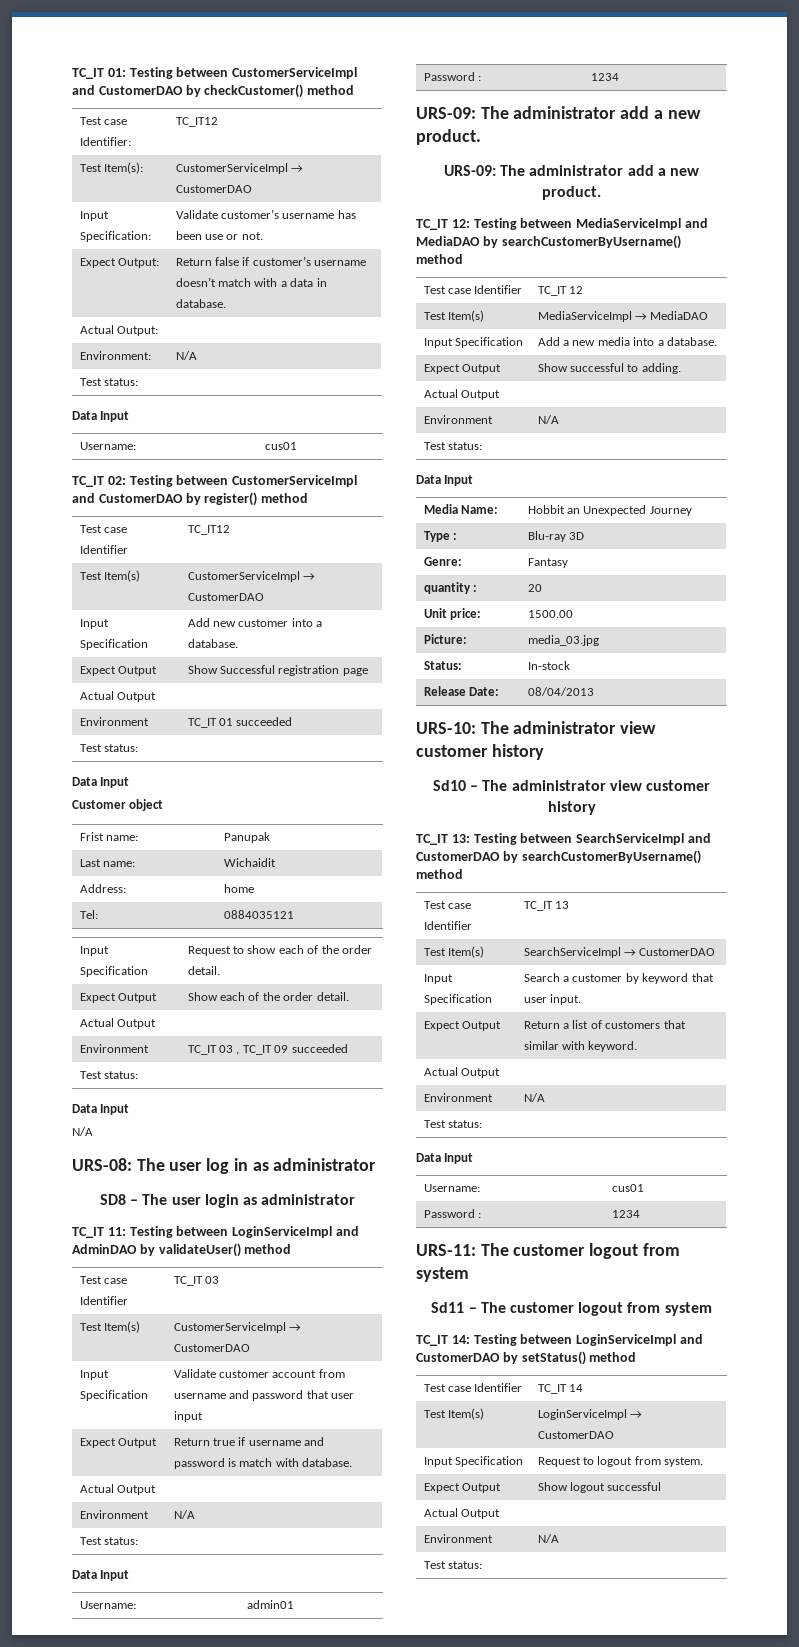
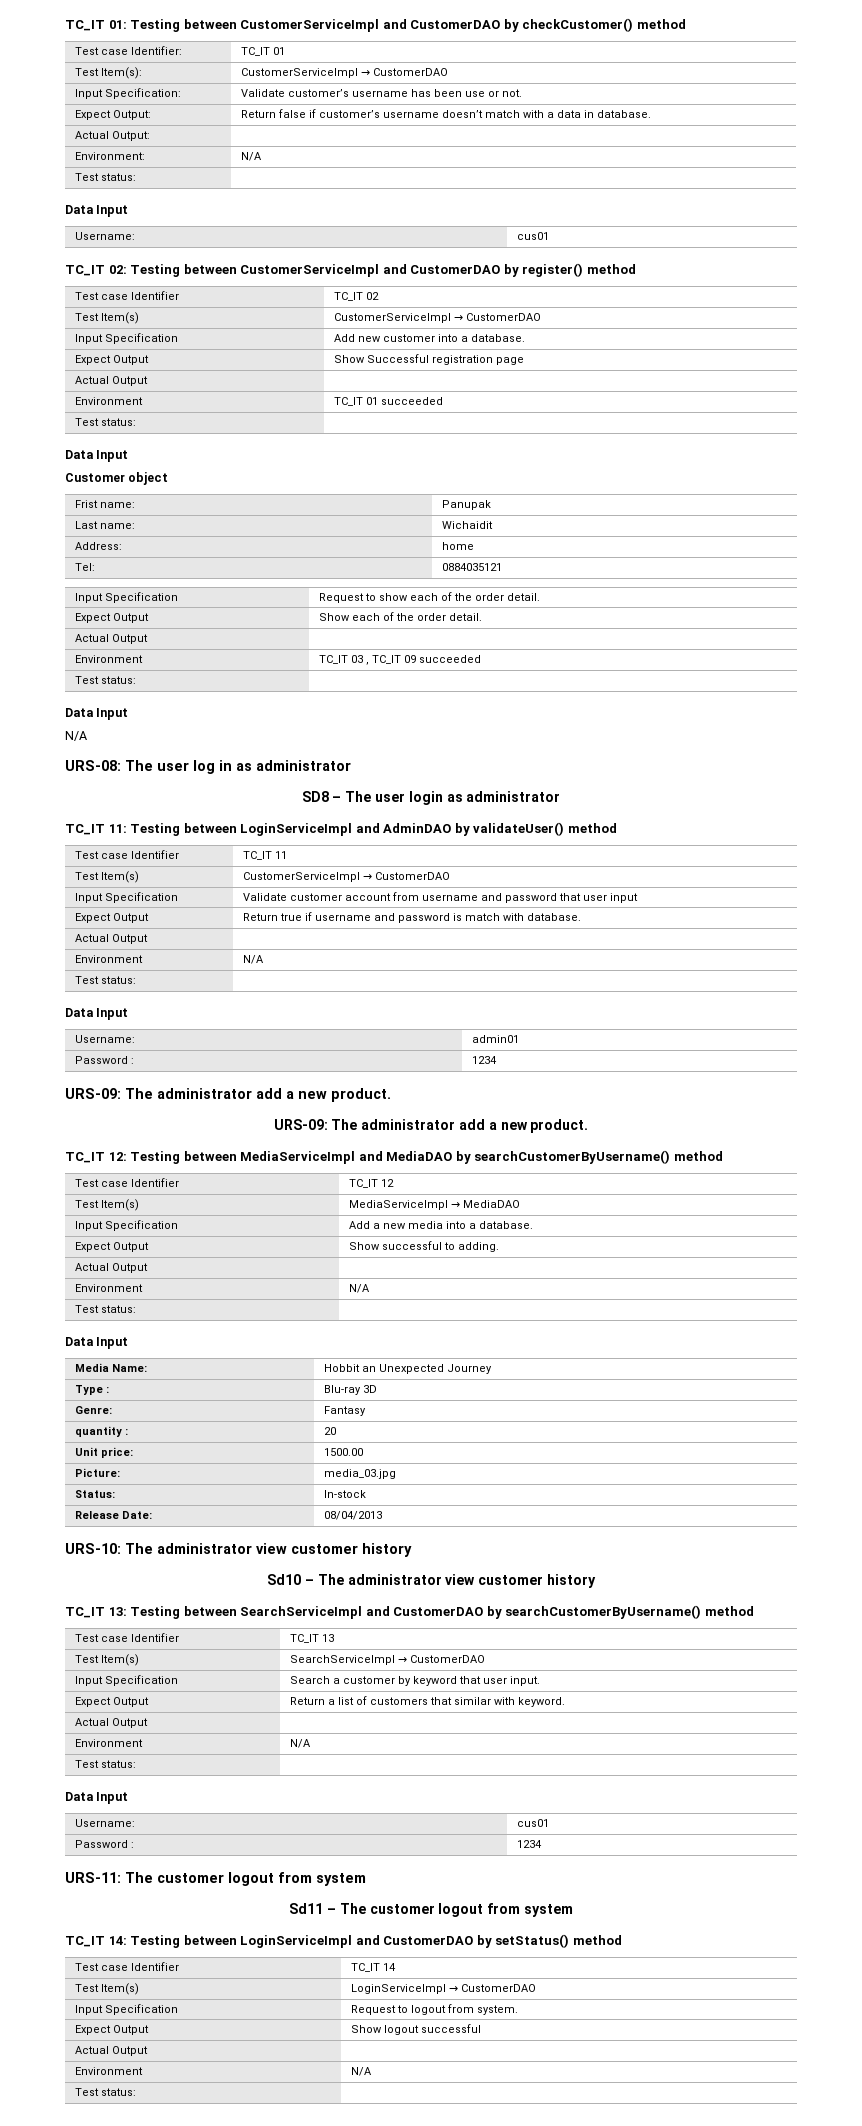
[175,117,218,127] TC_IT12 -> [240,47,285,56] TC_IT 01
[187,525,230,535] TC_IT12 -> [333,292,379,301] TC_IT 02
[205,1276,220,1284] 03 -> [274,851,287,859] 11

